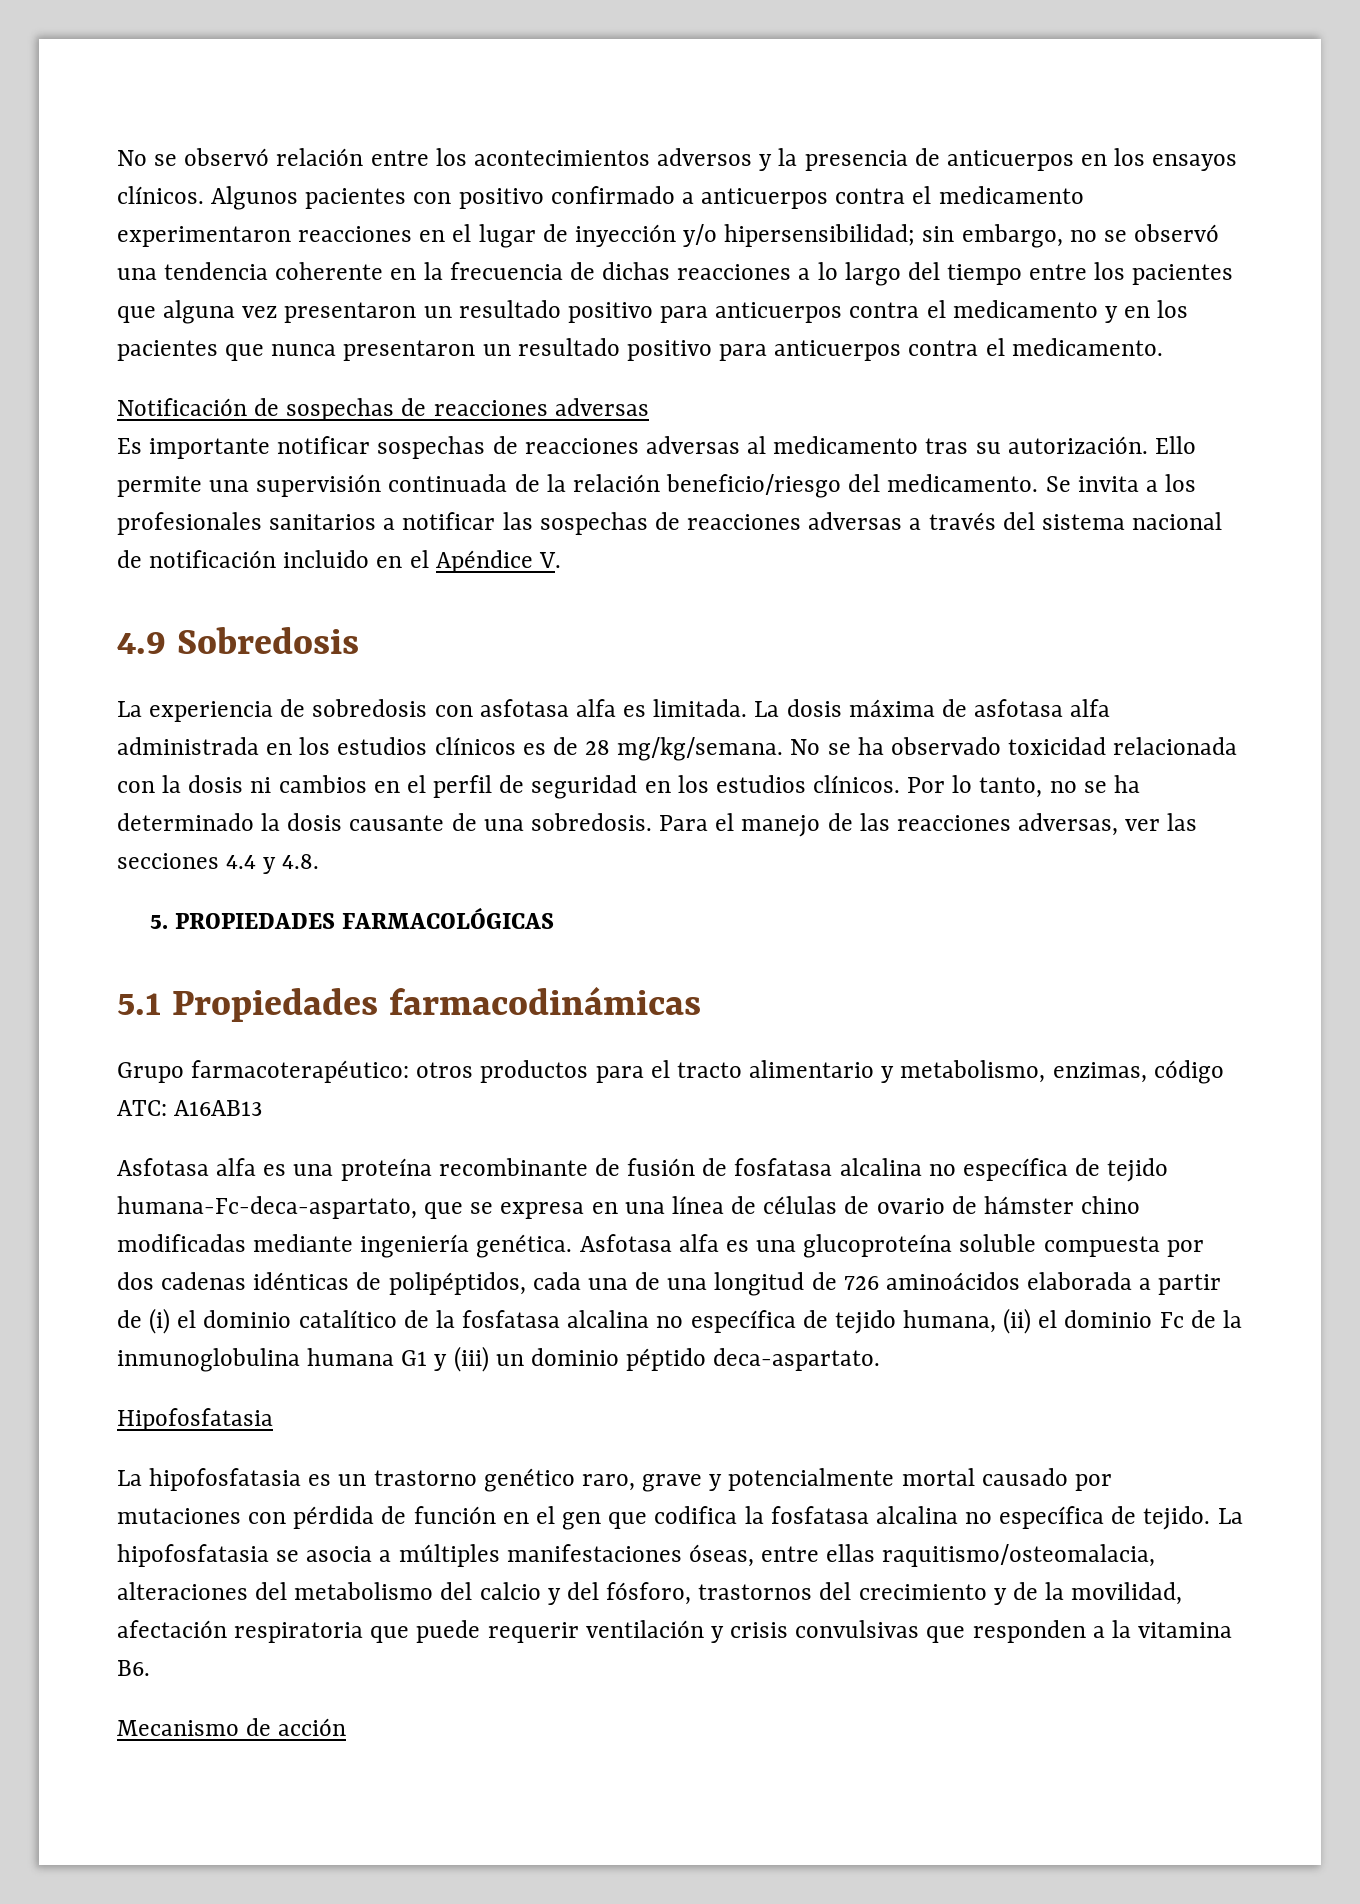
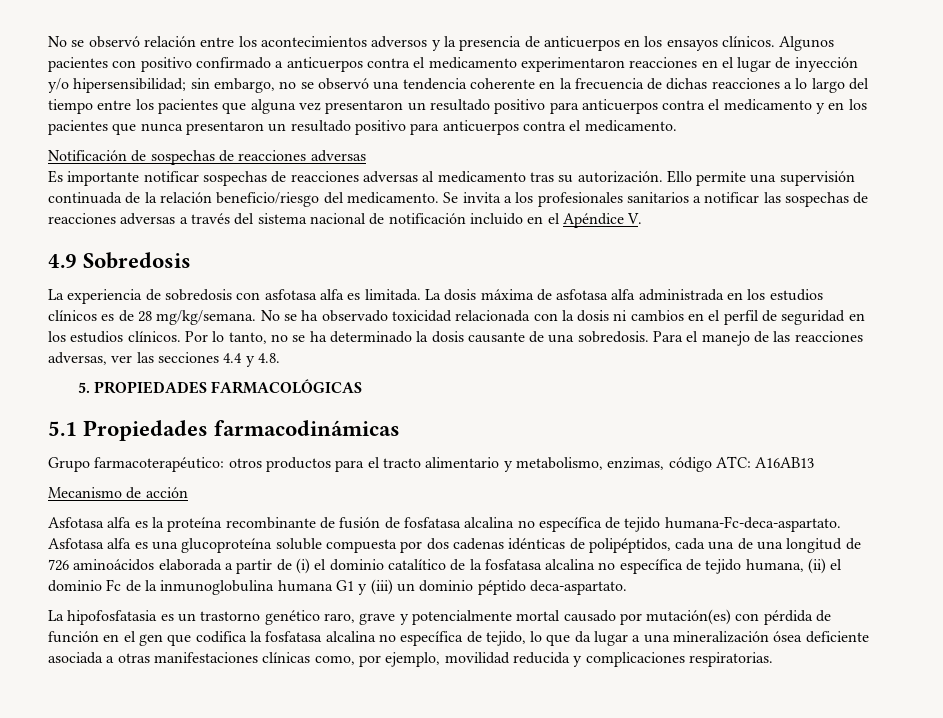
[117,1158,334,1176] // Asfotasa alfa es una -> [48,487,188,499] [48,517,164,528] // Mecanismo de acción // Asfotasa alfa es la
[117,1196,1141,1219] [117,1234,573,1258] humana-Fc-deca-aspartato, que se expresa en una línea de células de ovario de hámster chino modificadas mediante ingeniería genética. -> [664,516,841,532] humana-Fc-deca-aspartato.
[117,1408,273,1431] // Hipofosfatasia -> (627, 587) none
[117,1508,241,1524] mutaciones -> [646,609,732,625] mutación(es)
[1143,1506,1243,1530] [117,1544,1156,1567] [117,1582,1183,1605] [117,1620,1233,1643] [117,1660,150,1676] [117,1718,347,1736] tejido. La hipofosfatasia se asocia a múltiples manifestaciones óseas, entre ellas raquitismo/osteomalacia, alteraciones del metabolismo del calcio y del fósforo, trastornos del crecimiento y de la movilidad, afectación respiratoria que puede requerir ventilación y crisis convulsivas que responden a la vitamina B6. // Mecanismo de acción -> [485,631,869,646] [48,652,773,667] tejido, lo que da lugar a una mineralización ósea deficiente asociada a otras manifestaciones clínicas como, por ejemplo, movilidad reducida y complicaciones respiratorias.

